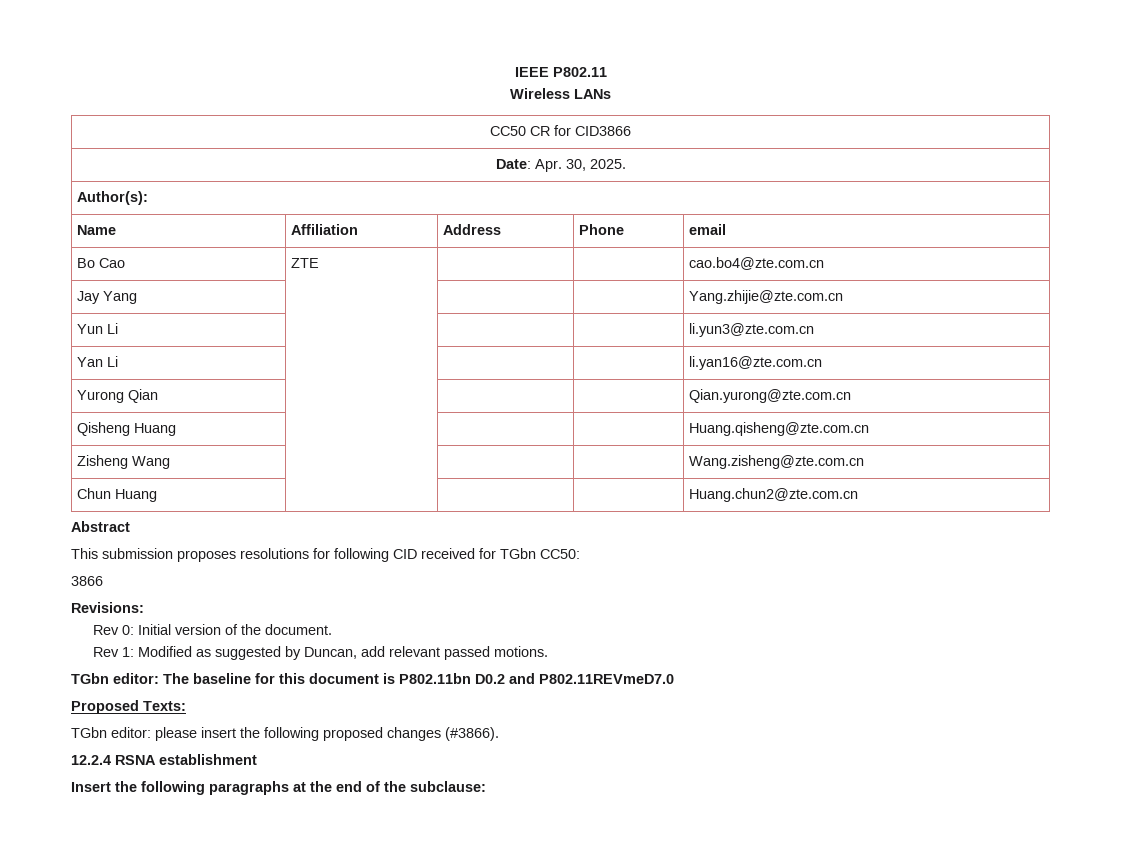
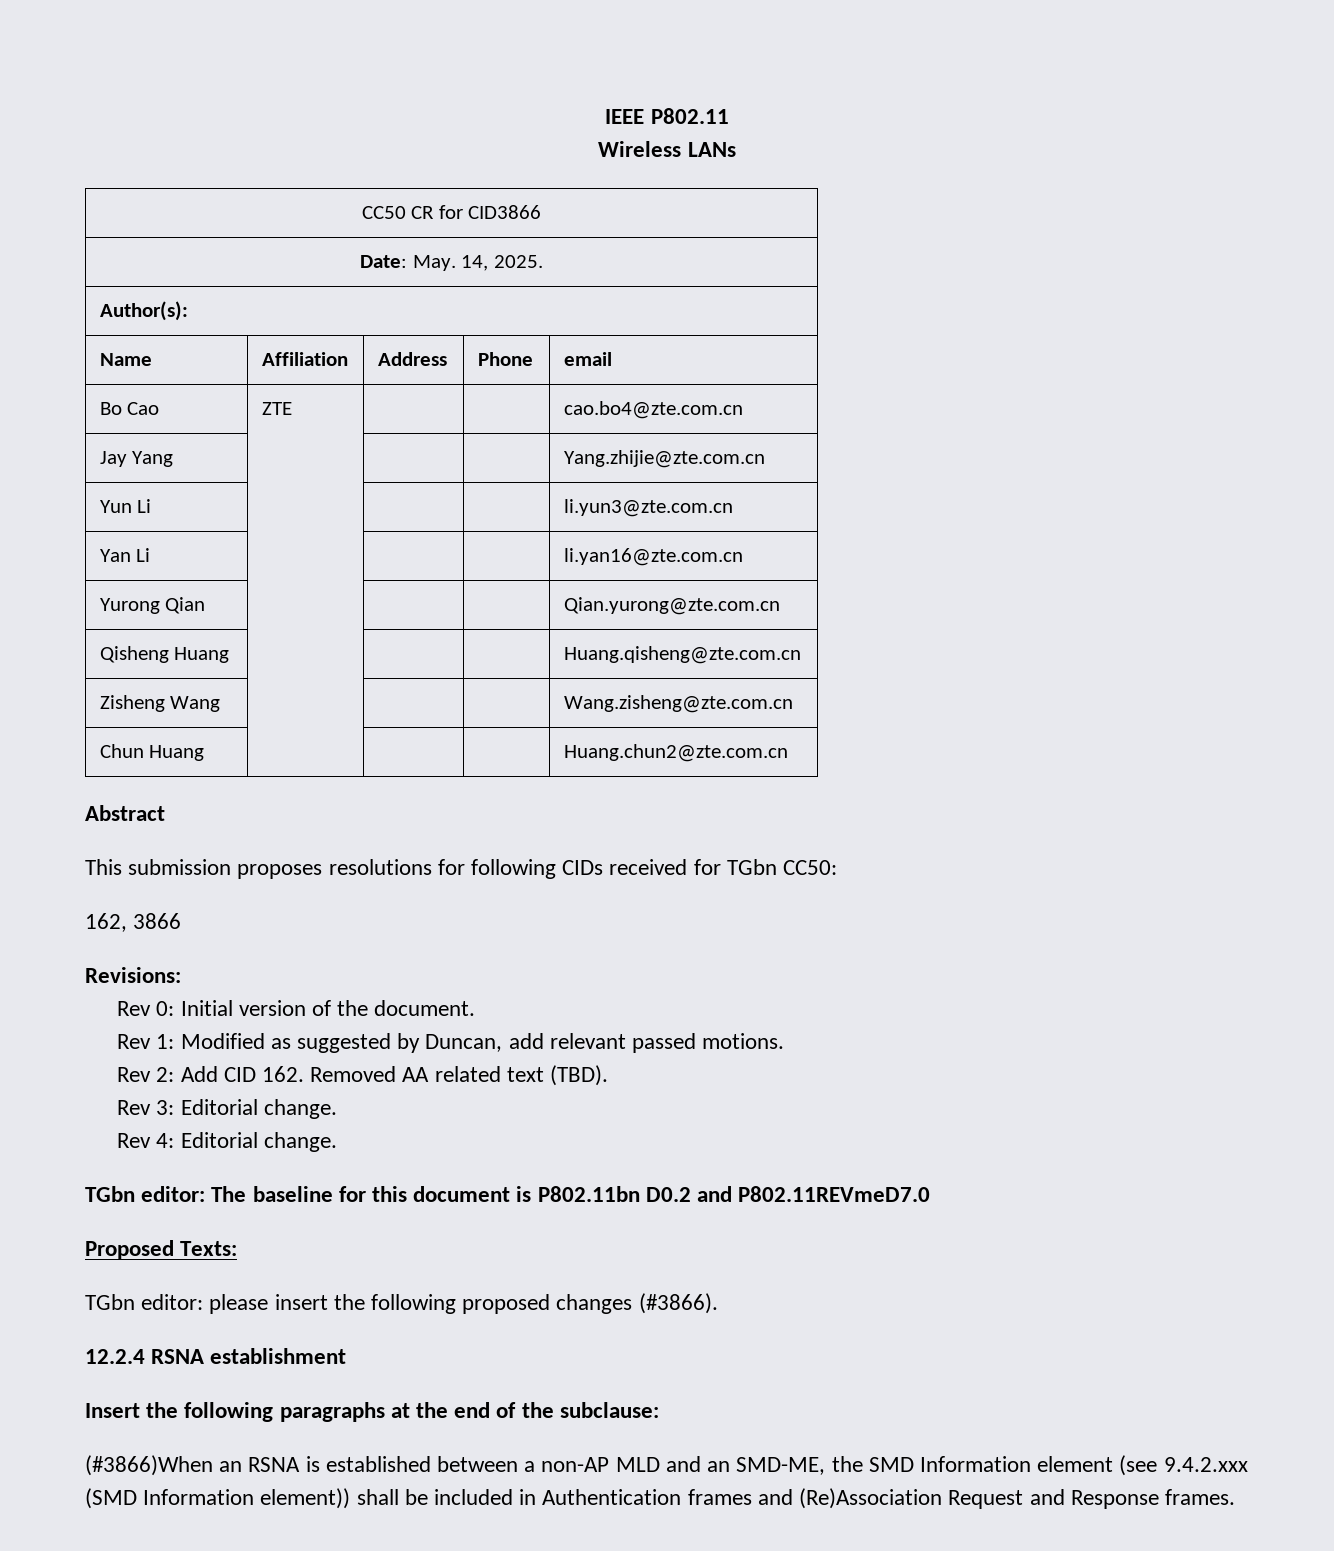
[534,159,586,172] Apr. 30, -> [412,255,489,271] May. 14,
[393,549,417,559] CID -> [562,860,604,875] CIDs
(580, 554) none -> [85,913,127,932] 162,
(548, 651) none -> [117,1065,609,1086] [117,1099,337,1119] [117,1132,337,1152] // Rev 2: Add CID 162. Removed AA related text (TBD). // Rev 3: Editorial change. // Rev 4: Editorial change.
(486, 786) none -> [85,1455,1248,1476] [85,1488,1235,1509] // (#3866)When an RSNA is established between a non-AP MLD and an SMD-ME, the SMD Information element (see 9.4.2.xxx (SMD Information element)) shall be included in Authentication frames and (Re)Association Request and Response frames.

